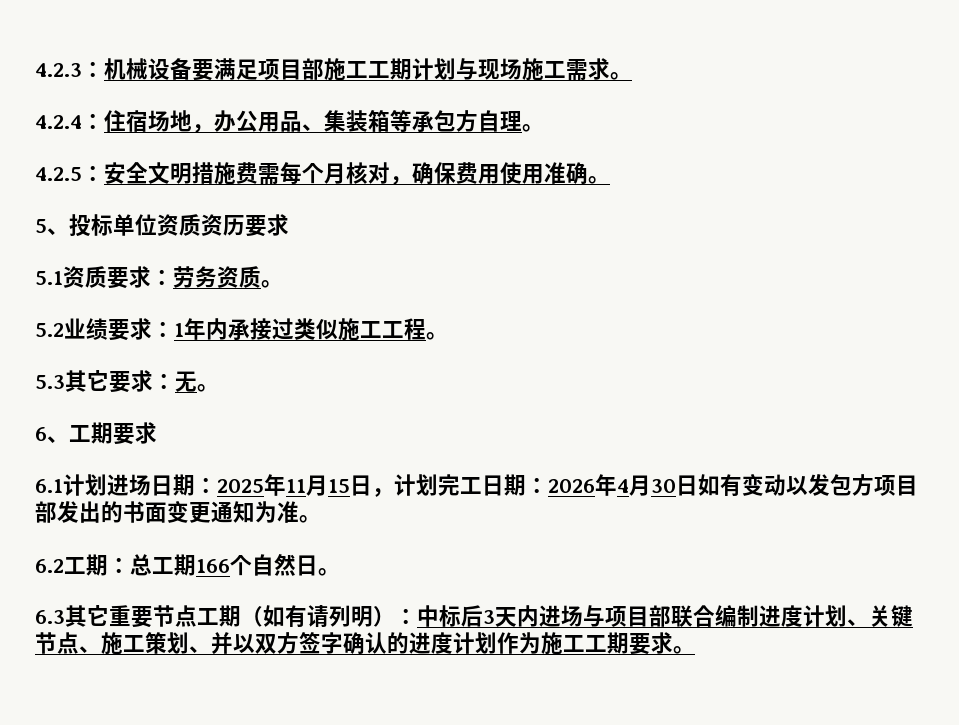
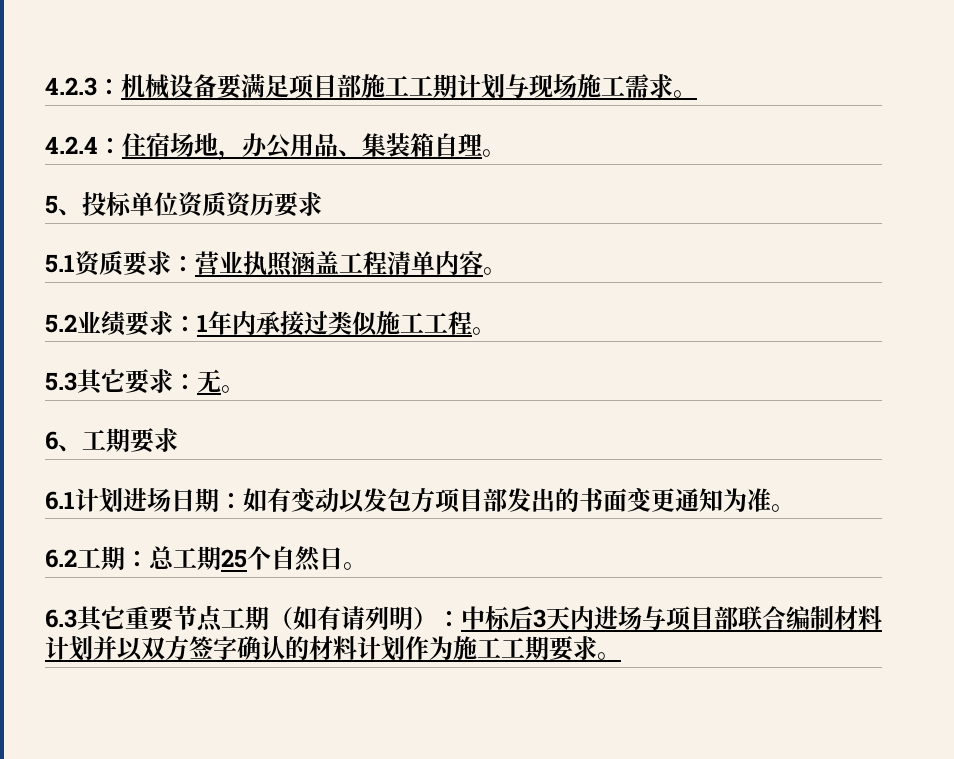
[390,110,478,132] 等承包方 -> (434, 145) none
[35,162,610,185] // 4.2.5：安全文明措施费需每个月核对，确保费用使用准确。 -> (506, 153) none
[173,266,261,288] 劳务资质 -> [195,251,483,277] 营业执照涵盖工程清单内容
[217,474,698,497] 2025年11月15日，计划完工日期：2026年4月30日 -> (243, 501) none
[196,559,230,573] 166 -> [221,549,247,568] 25
[759,605,913,627] [35,632,211,654] 进度计划、关键节点、施工策划、 -> [834,606,882,630] [45,636,93,661] 材料计划
[409,632,453,654] 进度 -> [309,636,357,660] 材料

